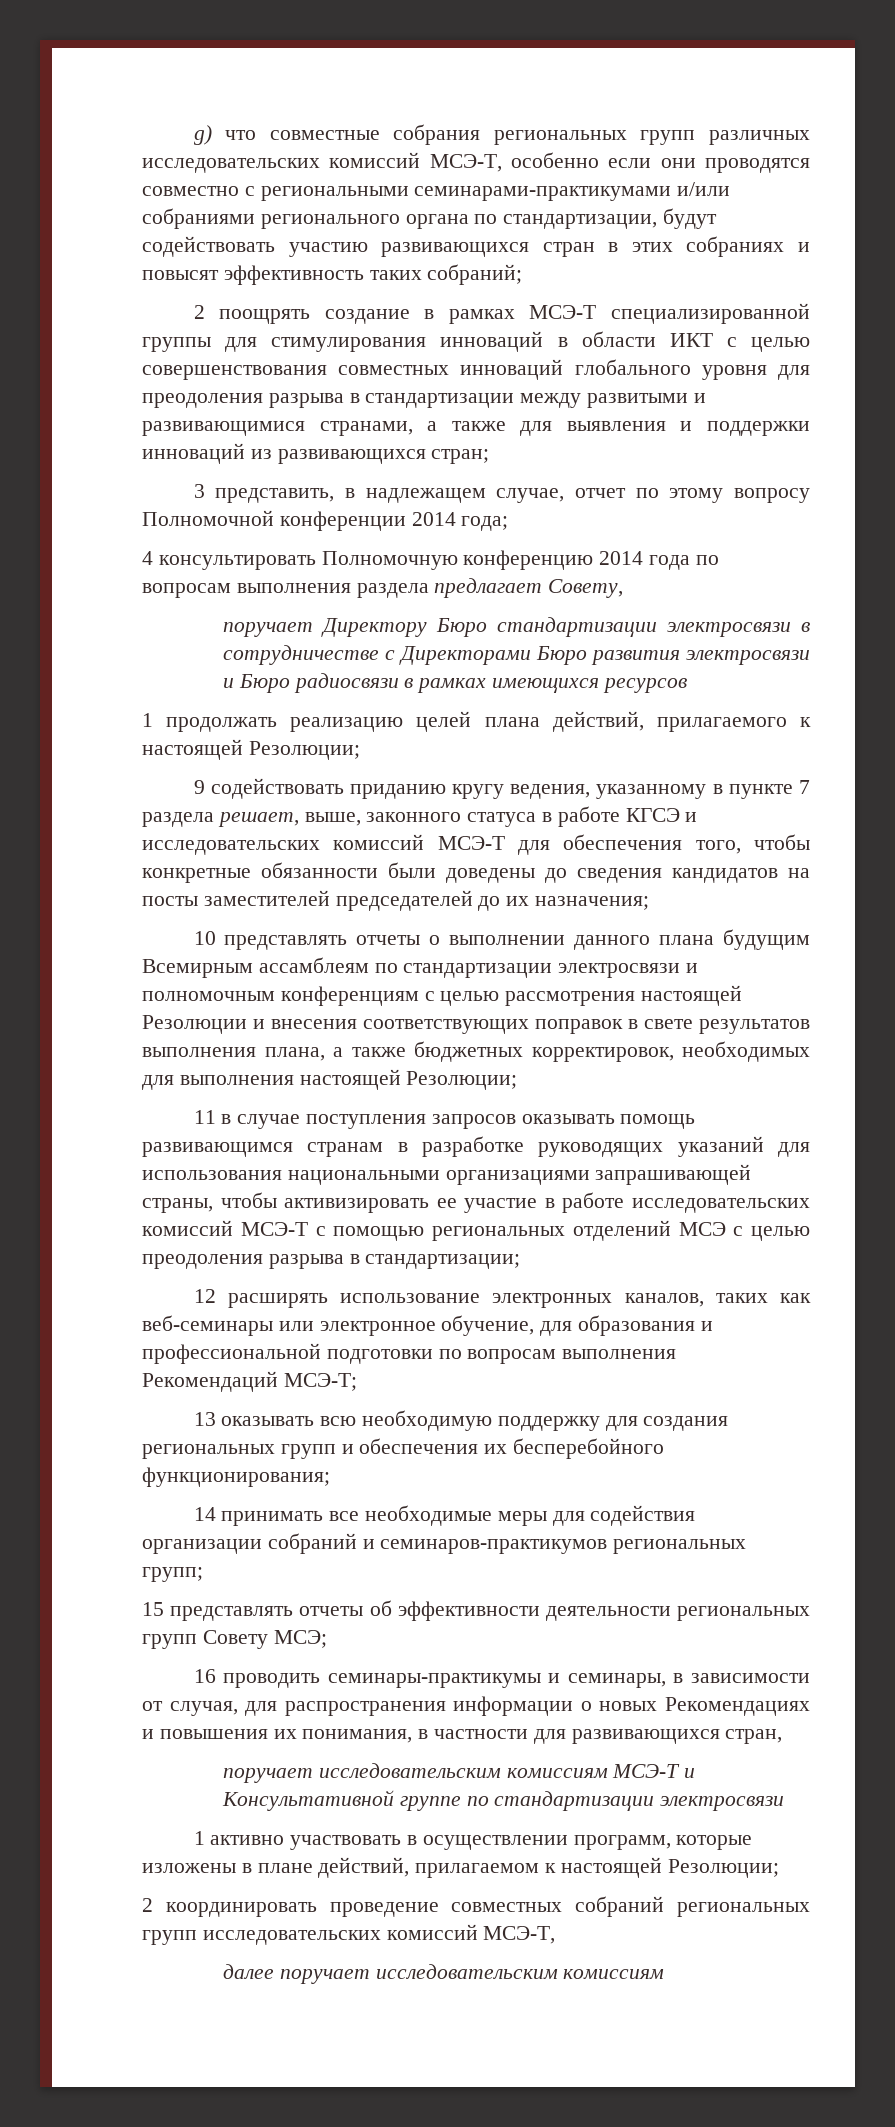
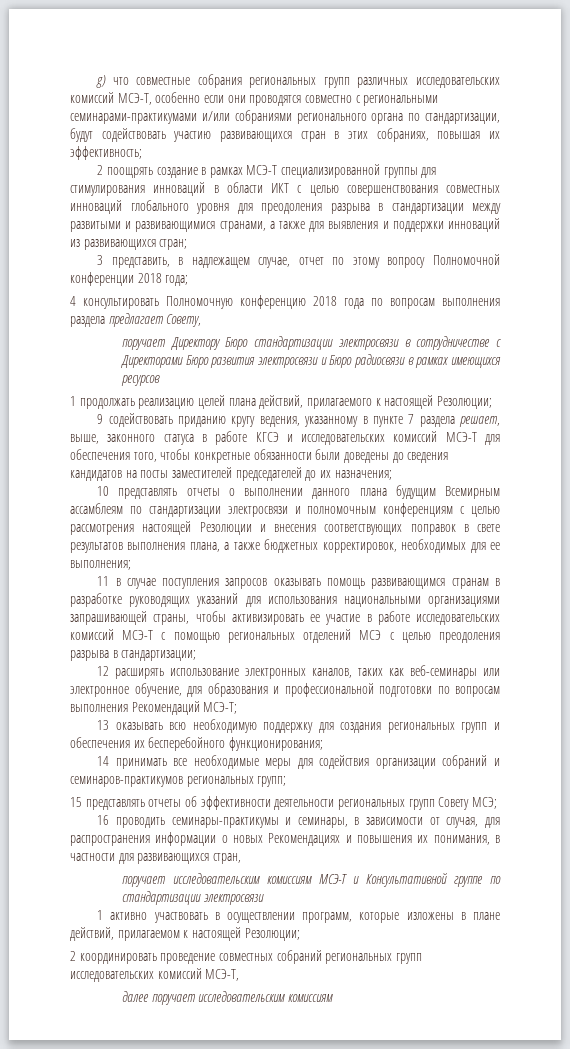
[686,236,810,257] [142,264,523,285] собраниях и повысят эффективность таких собраний; -> [376,128,501,142] [70,146,142,160] собраниях, повышая их эффективность;
[411,512,456,526] 2014 -> [137,273,162,283] 2018
[599,551,644,565] 2014 -> [313,296,337,306] 2018
[179,1069,518,1090] выполнения настоящей Резолюции; -> [490,542,501,550] [70,560,131,570] ее выполнения;

